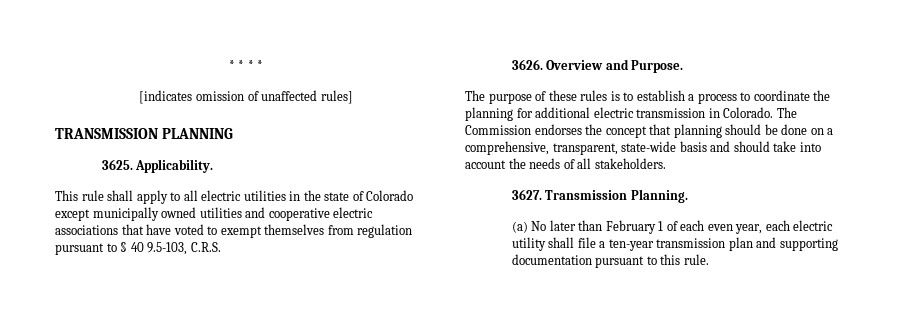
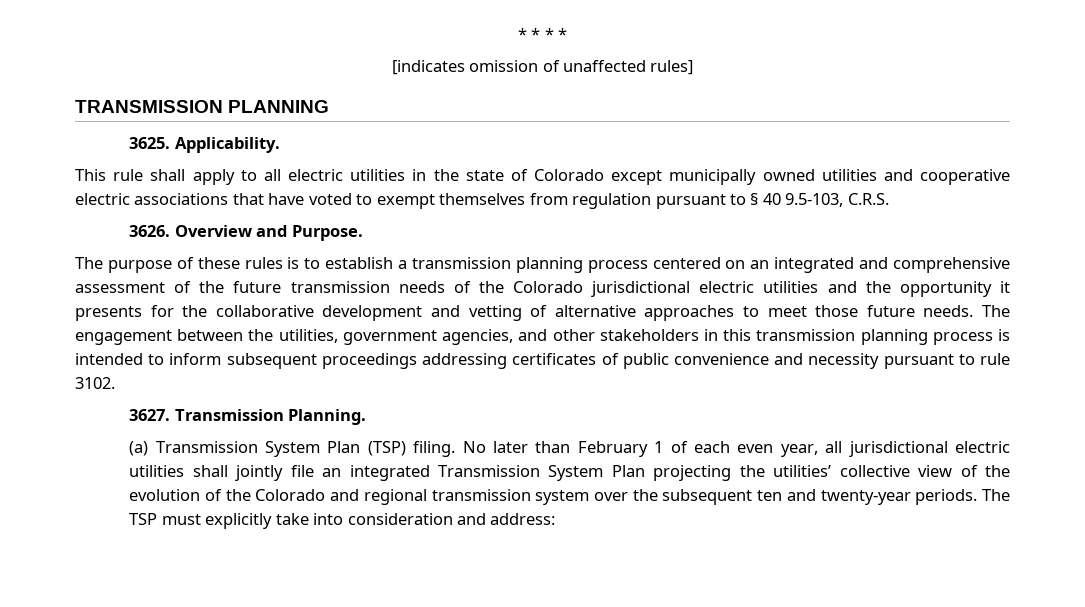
[697,90,831,104] [465,107,797,121] [465,124,834,138] [465,141,821,155] [465,158,666,169] process to coordinate the planning for additional electric transmission in Colorado. The Commission endorses the concept that planning should be done on a comprehensive, transparent, state-wide basis and should take into account the needs of all stakeholders. -> [411,257,1010,273] [75,281,1010,297] [75,305,1011,321] [75,329,1010,345] [75,353,1010,369] [75,377,115,389] transmission planning process centered on an integrated and comprehensive assessment of the future transmission needs of the Colorado jurisdictional electric utilities and the opportunity it presents for the collaborative development and vetting of alternative approaches to meet those future needs. The engagement between the utilities, government agencies, and other stakeholders in this transmission planning process is intended to inform subsequent proceedings addressing certificates of public convenience and necessity pursuant to rule 3102.
(528, 227) none -> [155,441,456,457] Transmission System Plan (TSP) filing.
[765,220,834,231] [511,237,838,251] [511,254,709,268] each electric utility shall file a ten-year transmission plan and supporting documentation pursuant to this rule. -> [825,441,1010,457] [129,465,1011,481] [129,489,1010,505] [129,513,556,529] all jurisdictional electric utilities shall jointly file an integrated Transmission System Plan projecting the utilities’ collective view of the evolution of the Colorado and regional transmission system over the subsequent ten and twenty-year periods. The TSP must explicitly take into consideration and address:

